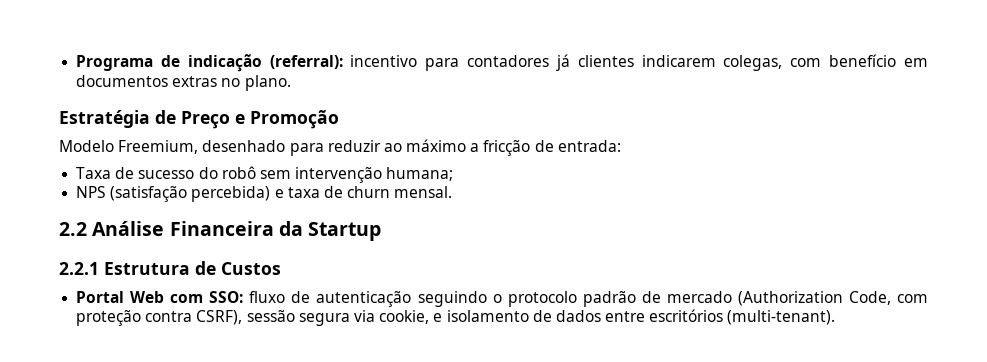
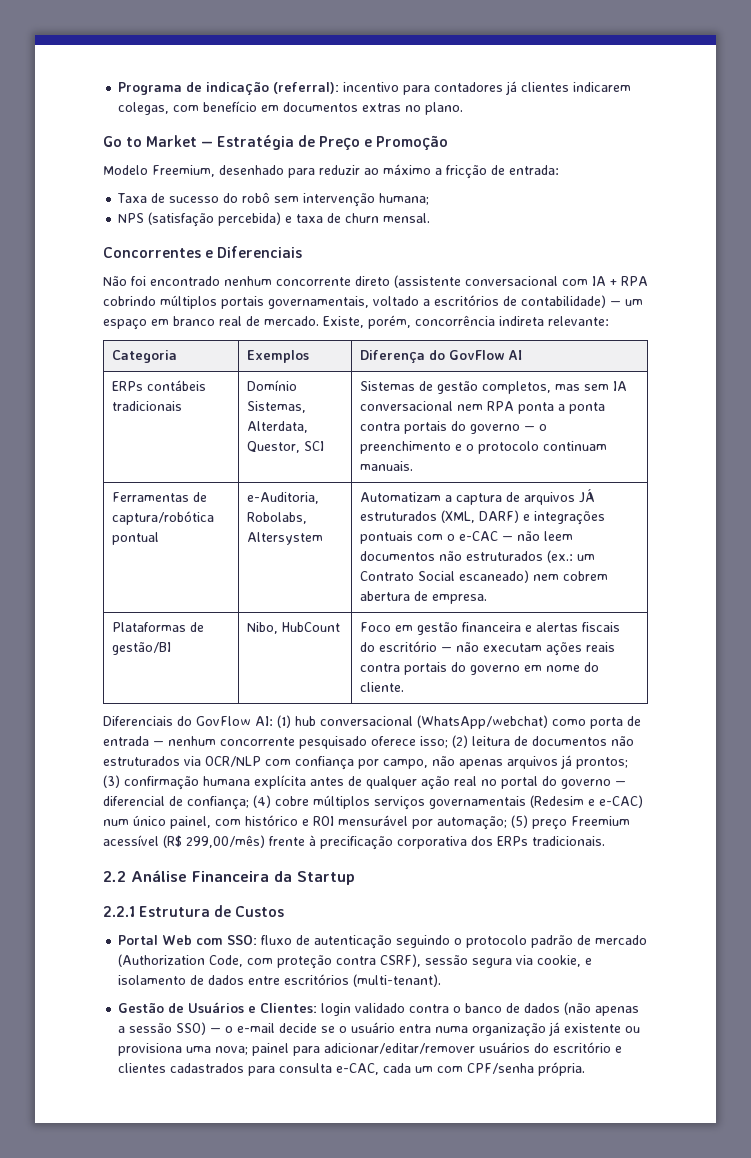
(291, 83) none -> [103,135,214,147] Go to Market —
(453, 192) none -> [103,246,303,258] [103,275,648,288] [103,295,643,309] [103,315,609,330] [112,350,178,363] [247,350,310,363] [360,350,523,363] [112,380,207,391] [112,401,183,411] [247,380,298,391] [247,401,307,413] [247,421,309,433] [247,441,325,453] [360,381,628,394] [360,401,606,414] [360,421,548,434] [360,441,608,454] [360,461,414,471] [112,492,208,502] [112,511,215,525] [112,532,160,545] [247,492,320,504] [247,512,308,524] [247,532,324,545] [360,489,596,505] [360,510,606,525] [360,531,574,544] [360,550,596,563] [360,570,609,583] [360,591,488,604] [112,622,205,632] [112,642,172,655] [247,622,341,634] [360,622,621,635] [360,641,616,656] [360,662,600,675] [360,682,405,692] [103,715,641,729] [103,735,634,749] [103,755,628,770] [103,775,626,790] [103,795,643,810] [103,815,630,830] [103,835,605,850] // Concorrentes e Diferenciais // Não foi encontrado nenhum concorrente direto (assistente conversacional com IA + RPA cobrindo múltiplos portais governamentais, voltado a escritórios de contabilidade) — um espaço em branco real de mercado. Existe, porém, concorrência indireta relevante: // Categoria | Exemplos | Diferença do GovFlow AI // ERPs contábeis tradicionais | Domínio Sistemas, Alterdata, Questor, SCI | Sistemas de gestão completos, mas sem IA conversacional nem RPA ponta a ponta contra portais do governo — o preenchimento e o protocolo continuam manuais. // Ferramentas de captura/robótica pontual | e-Auditoria, Robolabs, Altersystem | Automatizam a captura de arquivos JÁ estruturados (XML, DARF) e integrações pontuais com o e-CAC — não leem documentos não estruturados (ex.: um Contrato Social escaneado) nem cobrem abertura de empresa. // Plataformas de gestão/BI | Nibo, HubCount | Foco em gestão financeira e alertas fiscais do escritório — não executam ações reais contra portais do governo em nome do cliente. // Diferenciais do GovFlow AI: (1) hub conversacional (WhatsApp/webchat) como porta de entrada — nenhum concorrente pesquisado oferece isso; (2) leitura de documentos não estruturados via OCR/NLP com confiança por campo, não apenas arquivos já prontos; (3) confirmação humana explícita antes de qualquer ação real no portal do governo — diferencial de confiança; (4) cobre múltiplos serviços governamentais (Redesim e e-CAC) num único painel, com histórico e ROI mensurável por automação; (5) preço Freemium acessível (R$ 299,00/mês) frente à precificação corporativa dos ERPs tradicionais.
(836, 317) none -> [118,1002,640,1016] [118,1022,641,1037] [118,1042,623,1056] [118,1062,586,1076] // Gestão de Usuários e Clientes: login validado contra o banco de dados (não apenas a sessão SSO) — o e-mail decide se o usuário entra numa organização já existente ou provisiona uma nova; painel para adicionar/editar/remover usuários do escritório e clientes cadastrados para consulta e-CAC, cada um com CPF/senha própria.

